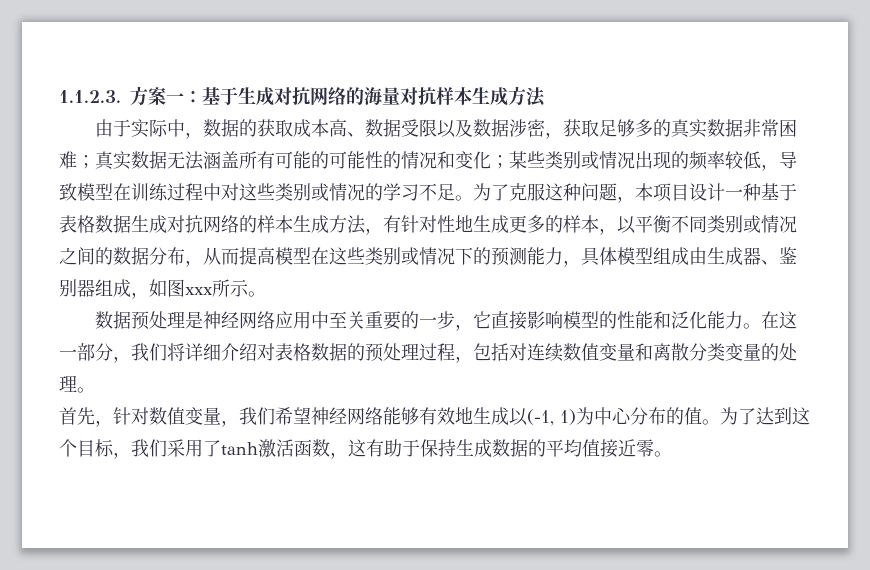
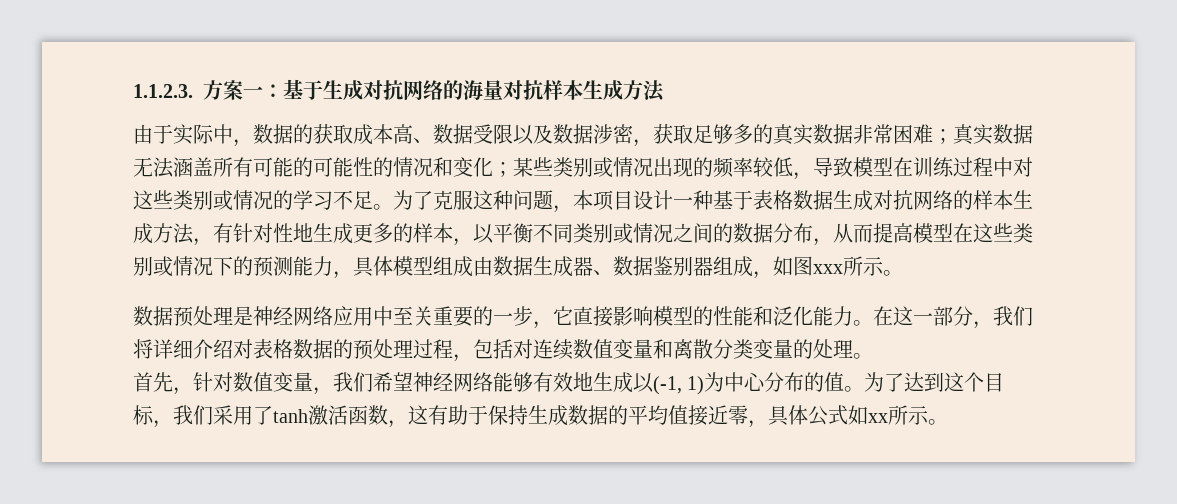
(707, 256) none -> [493,256,533,276] 数据
(779, 262) none -> [613,256,653,276] 数据
(654, 448) none -> [748,405,929,428] ，具体公式如xx所示

